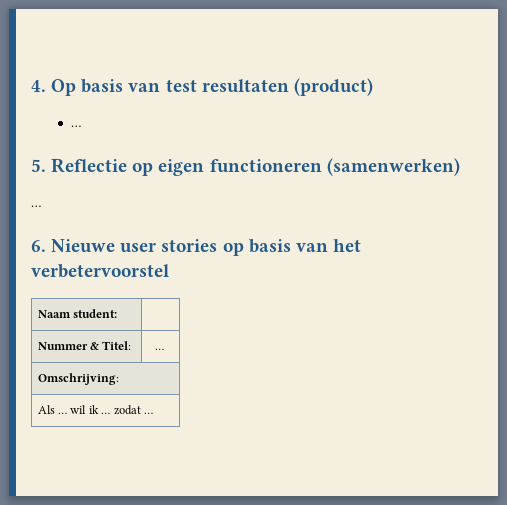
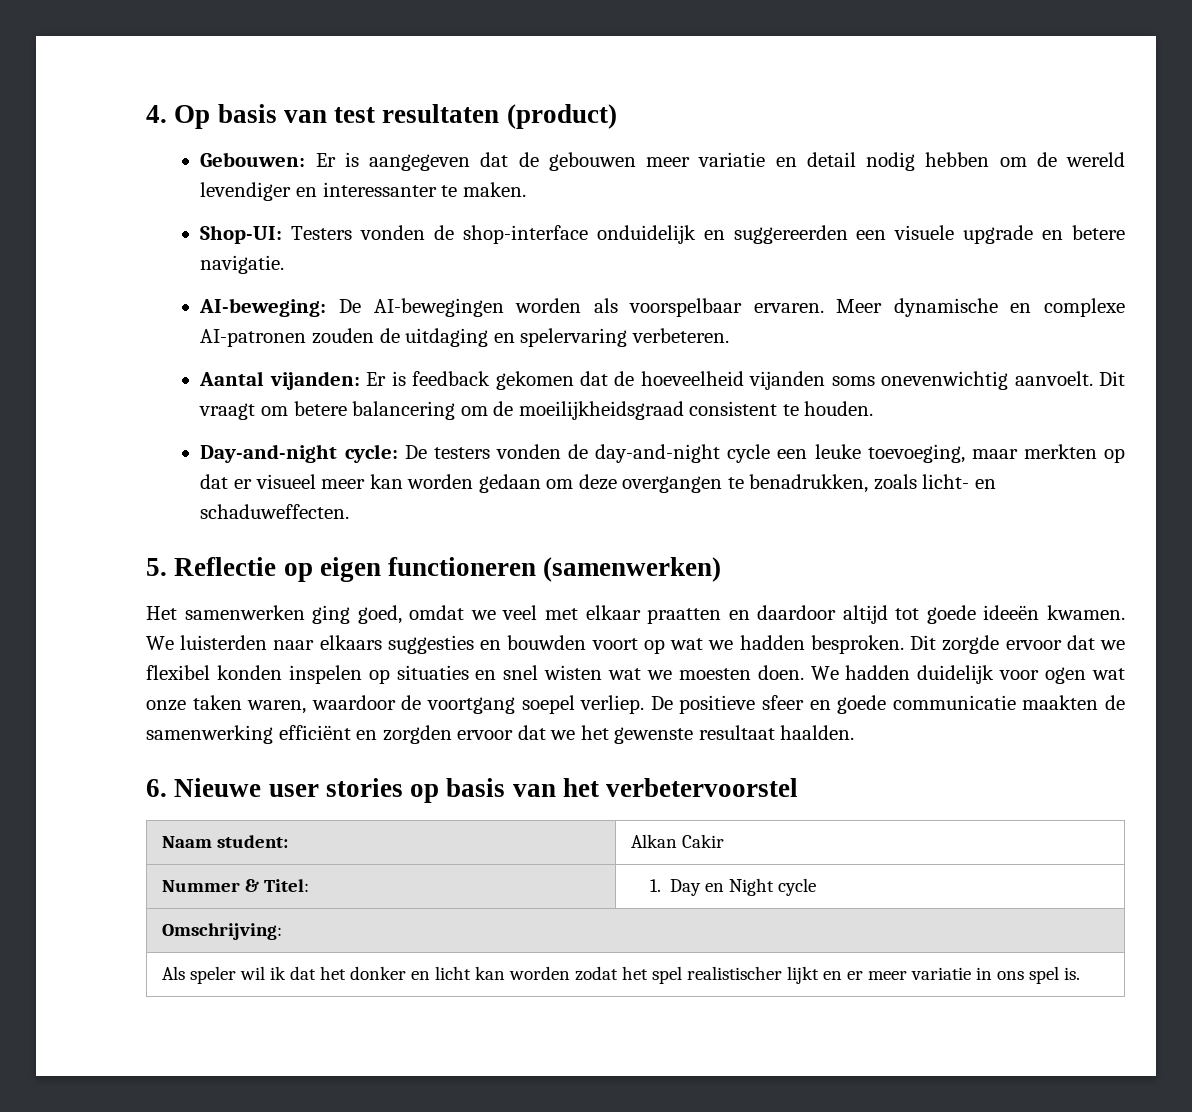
[70,125,81,127] … -> [200,152,1126,171] [200,182,526,201] [200,225,1125,244] [200,255,285,274] [199,298,1125,317] [200,328,729,347] [199,371,1126,390] [199,401,874,420] [200,444,1126,463] [200,474,996,493] [200,504,350,519] Gebouwen: Er is aangegeven dat de gebouwen meer variatie en detail nodig hebben om de wereld levendiger en interessanter te maken. // Shop-UI: Testers vonden de shop-interface onduidelijk en suggereerden een visuele upgrade en betere navigatie. // AI-beweging: De AI-bewegingen worden als voorspelbaar ervaren. Meer dynamische en complexe AI-patronen zouden de uitdaging en spelervaring verbeteren. // Aantal vijanden: Er is feedback gekomen dat de hoeveelheid vijanden soms onevenwichtig aanvoelt. Dit vraagt om betere balancering om de moeilijkheidsgraad consistent te houden. // Day-and-night cycle: De testers vonden de day-and-night cycle een leuke toevoeging, maar merkten op dat er visueel meer kan worden gedaan om deze overgangen te benadrukken, zoals licht- en schaduweffecten.
[31,205,41,207] … -> [146,605,1125,624] [146,635,1126,654] [146,665,1125,684] [146,695,1126,714] [146,725,855,744] Het samenwerken ging goed, omdat we veel met elkaar praatten en daardoor altijd tot goede ideeën kwamen. We luisterden naar elkaars suggesties en bouwden voort op wat we hadden besproken. Dit zorgde ervoor dat we flexibel konden inspelen op situaties en snel wisten wat we moesten doen. We hadden duidelijk voor ogen wat onze taken waren, waardoor de voortgang soepel verliep. De positieve sfeer en goede communicatie maakten de samenwerking efficiënt en zorgden ervoor dat we het gewenste resultaat haalden.
(118, 313) none -> [630,834,724,848] Alkan Cakir
[155,348,165,350] … -> [649,878,817,896] 1. Day en Night cycle
[58,412,68,414] … -> [189,966,236,984] speler
[101,405,153,415] … zodat … -> [289,966,1080,984] dat het donker en licht kan worden zodat het spel realistischer lijkt en er meer variatie in ons spel is.

